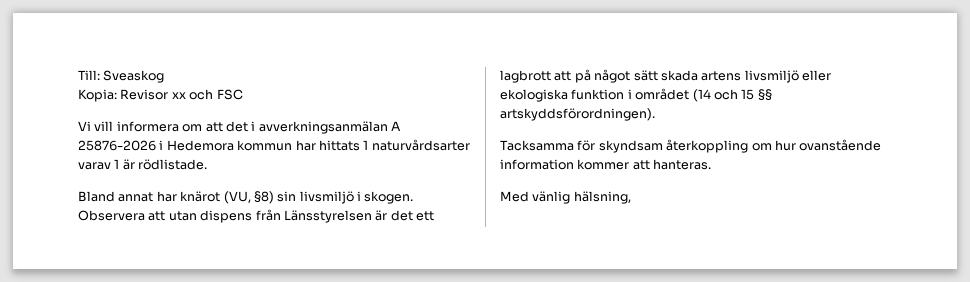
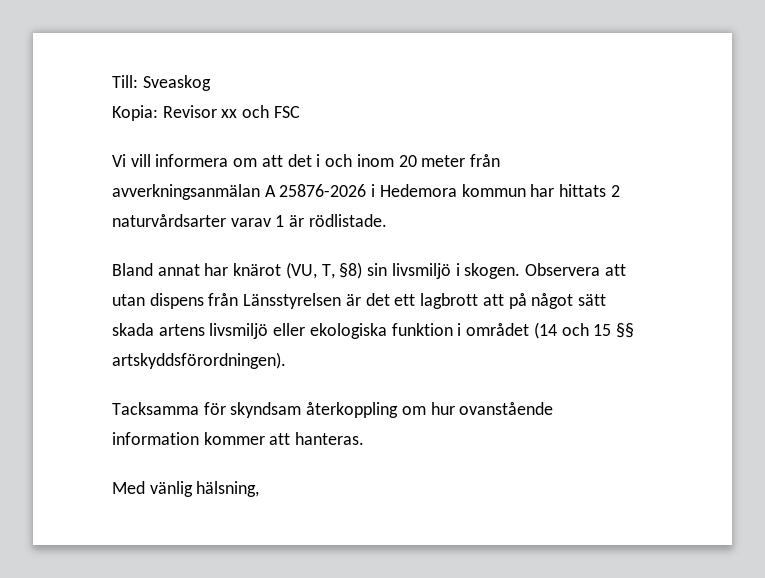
(256, 126) none -> [325,154,500,167] och inom 20 meter från
[363,140,369,150] 1 -> [610,185,620,197] 2
(251, 197) none -> [321,264,335,279] T,

